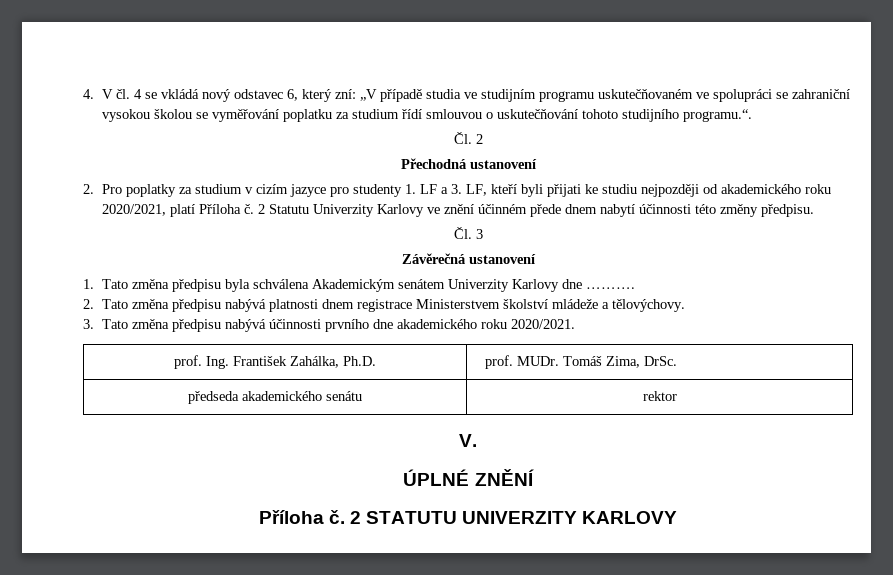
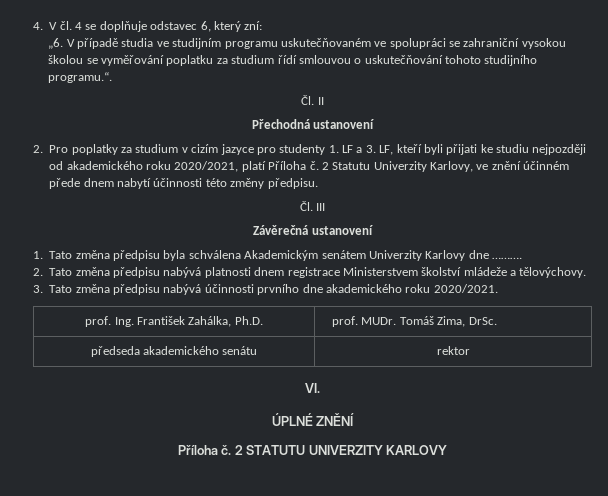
[161,89,232,102] vkládá nový -> [99,21,147,32] doplňuje
[360,89,378,101] „V -> [48,38,75,49] // „6. V
[475,134,483,144] 2 -> [317,97,324,105] II
[377,204,425,217] Karlovy -> [430,161,473,172] Karlovy,
[475,229,483,239] 3 -> [316,203,326,211] III
[459,434,477,447] V. -> [305,383,320,393] VI.

